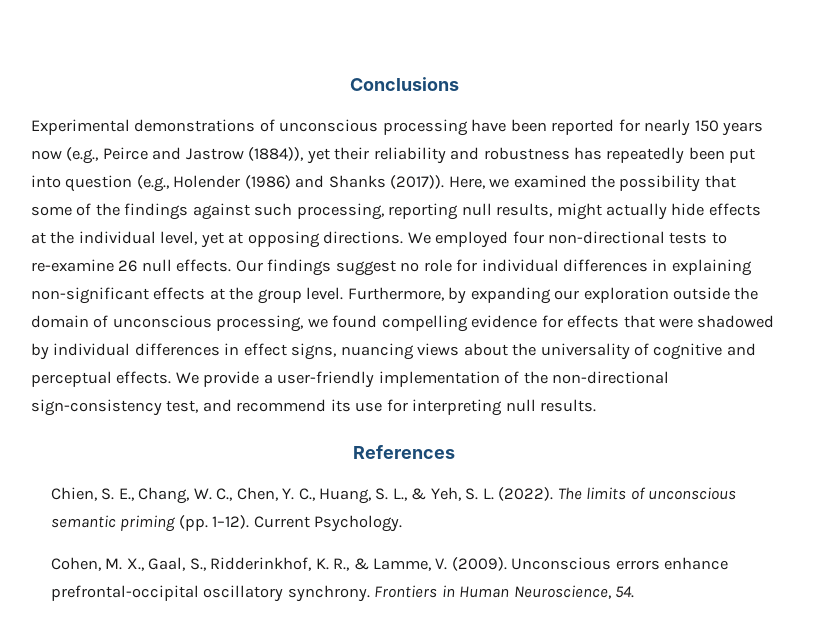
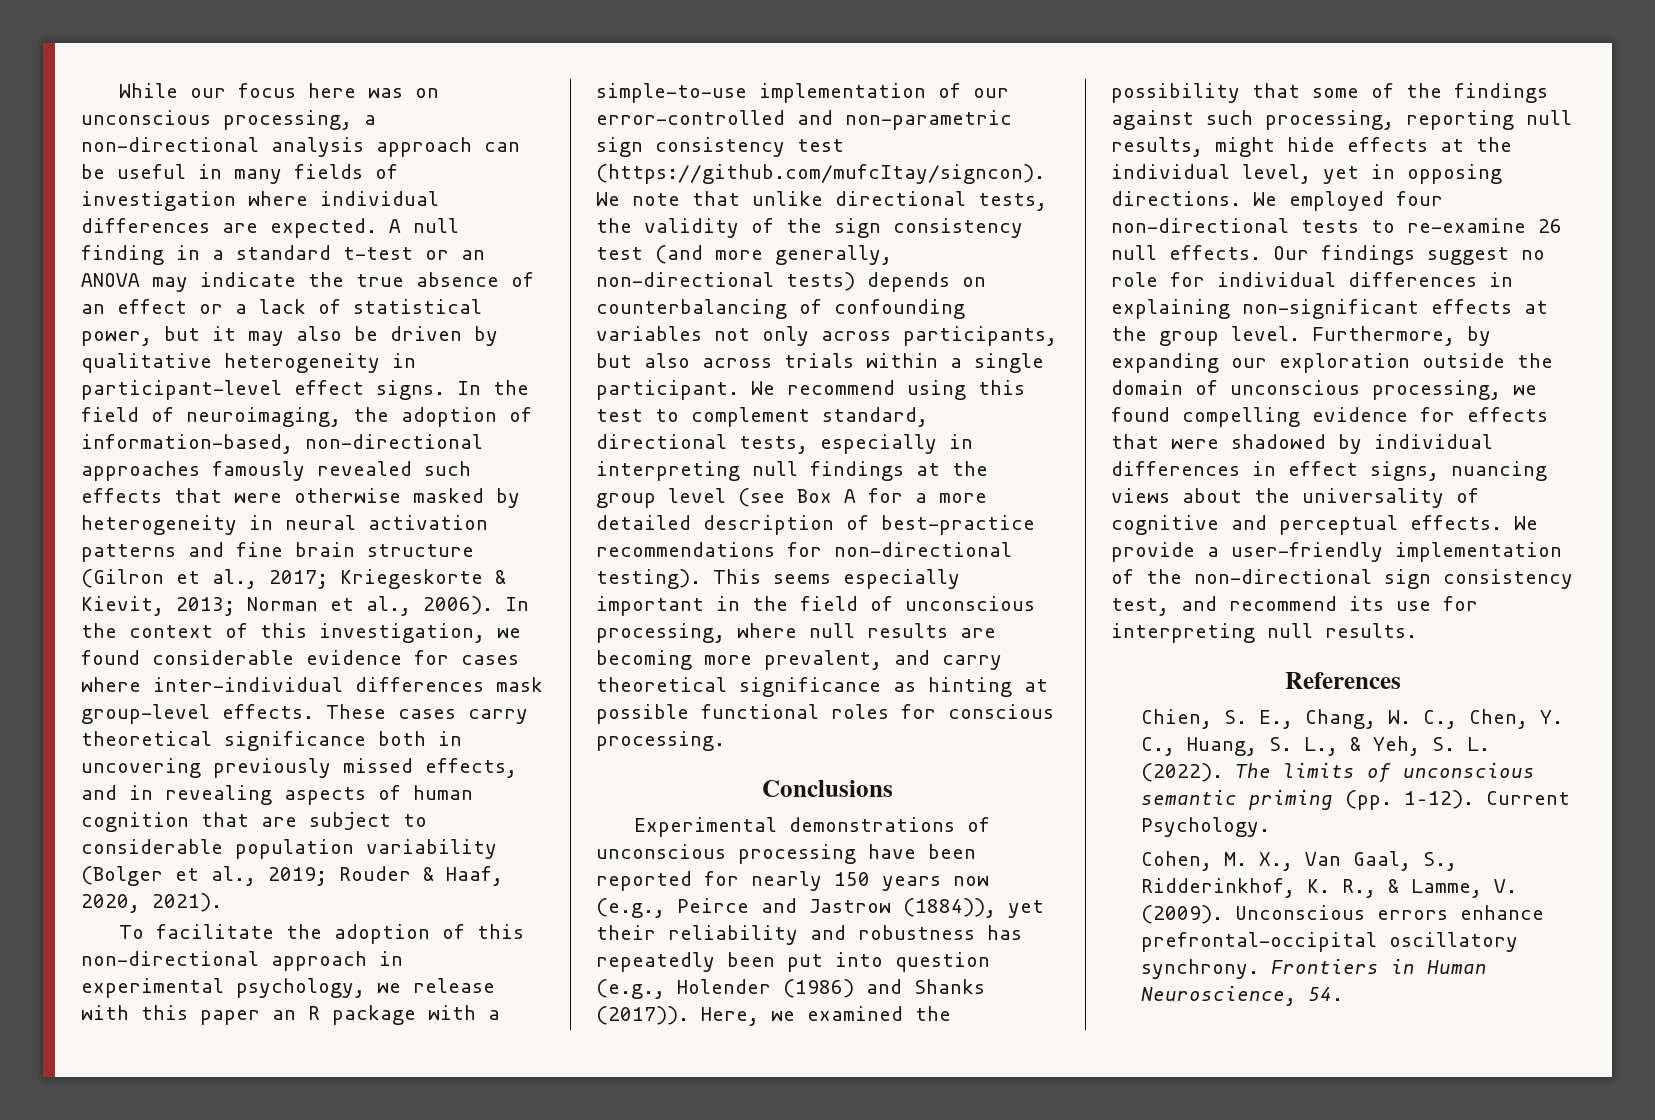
(349, 84) none -> [119,83,440,98] [81,110,376,130] [81,137,520,157] [81,164,398,184] [81,191,439,211] [81,218,459,238] [81,245,485,265] [81,272,534,292] [81,299,482,314] [81,326,498,346] [81,353,416,373] [81,380,529,400] [81,407,532,427] [81,434,483,454] [81,461,471,481] [81,488,520,508] [81,515,488,535] [81,542,474,562] [81,569,506,589] [81,596,529,616] [81,623,521,643] [81,650,519,665] [81,677,543,692] [81,704,528,724] [81,731,462,751] [81,758,517,778] [81,785,473,805] [81,812,427,832] [81,839,497,859] [81,866,503,886] [81,893,222,913] [119,924,525,944] [81,951,403,971] [81,978,495,998] [81,1005,500,1025] [596,83,1009,103] [596,110,1012,130] [596,137,844,157] [596,164,1045,184] [596,191,1047,211] [596,218,1023,238] [596,245,892,265] [596,272,986,292] [596,299,965,319] [596,326,1057,346] [596,353,1044,373] [596,380,1025,400] [596,407,928,427] [596,434,973,454] [596,461,988,481] [596,488,987,508] [596,515,1035,535] [596,542,1012,557] [596,569,960,589] [596,596,1035,616] [596,623,996,643] [596,650,1002,670] [596,677,1048,697] [596,704,1054,724] [596,731,725,751] While our focus here was on unconscious processing, a non-directional analysis approach can be useful in many fields of investigation where individual differences are expected. A null finding in a standard t-test or an ANOVA may indicate the true absence of an effect or a lack of statistical power, but it may also be driven by qualitative heterogeneity in participant-level effect signs. In the field of neuroimaging, the adoption of information-based, non-directional approaches famously revealed such effects that were otherwise masked by heterogeneity in neural activation patterns and fine brain structure (Gilron et al., 2017; Kriegeskorte & Kievit, 2013; Norman et al., 2006). In the context of this investigation, we found considerable evidence for cases where inter-individual differences mask group-level effects. These cases carry theoretical significance both in uncovering previously missed effects, and in revealing aspects of human cognition that are subject to considerable population variability (Bolger et al., 2019; Rouder & Haaf, 2020, 2021). // To facilitate the adoption of this non-directional approach in experimental psychology, we release with this paper an R package with a simple-to-use implementation of our error-controlled and non-parametric sign consistency test (https://github.com/mufcItay/signcon). We note that unlike directional tests, the validity of the sign consistency test (and more generally, non-directional tests) depends on counterbalancing of confounding variables not only across participants, but also across trials within a single participant. We recommend using this test to complement standard, directional tests, especially in interpreting null findings at the group level (see Box A for a more detailed description of best-practice recommendations for non-directional testing). This seems especially important in the field of unconscious processing, where null results are becoming more prevalent, and carry theoretical significance as hinting at possible functional roles for conscious processing. //
[606,203,668,220] actually -> (1275, 147) none
[228,232,244,244] at -> [1371,164,1395,179] in
[31,399,162,416] sign-consistency -> [1384,569,1573,589] sign consistency
(144, 564) none -> [1304,852,1341,866] Van

